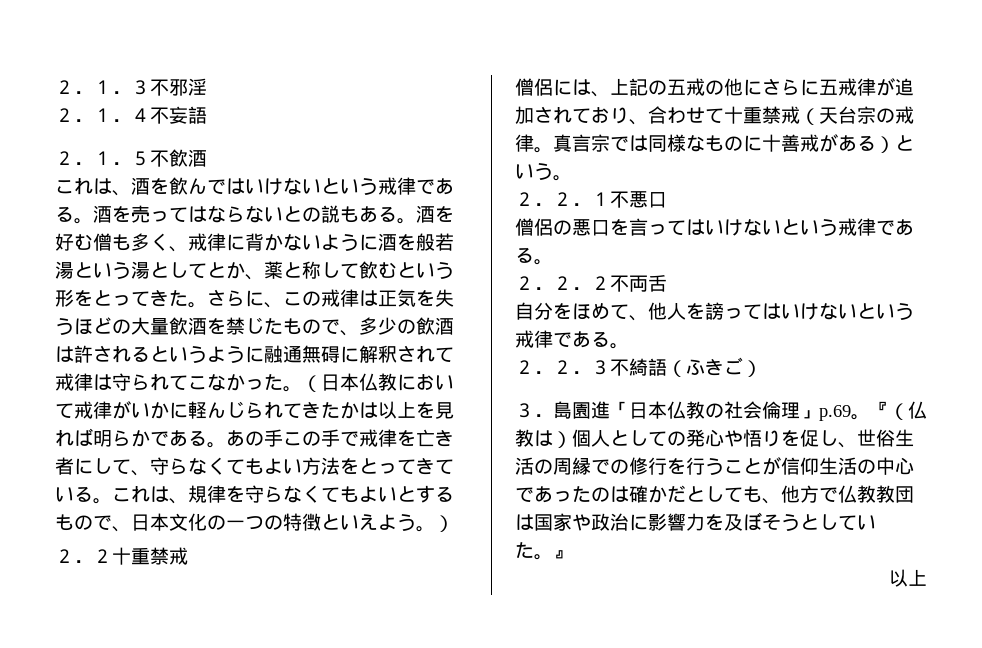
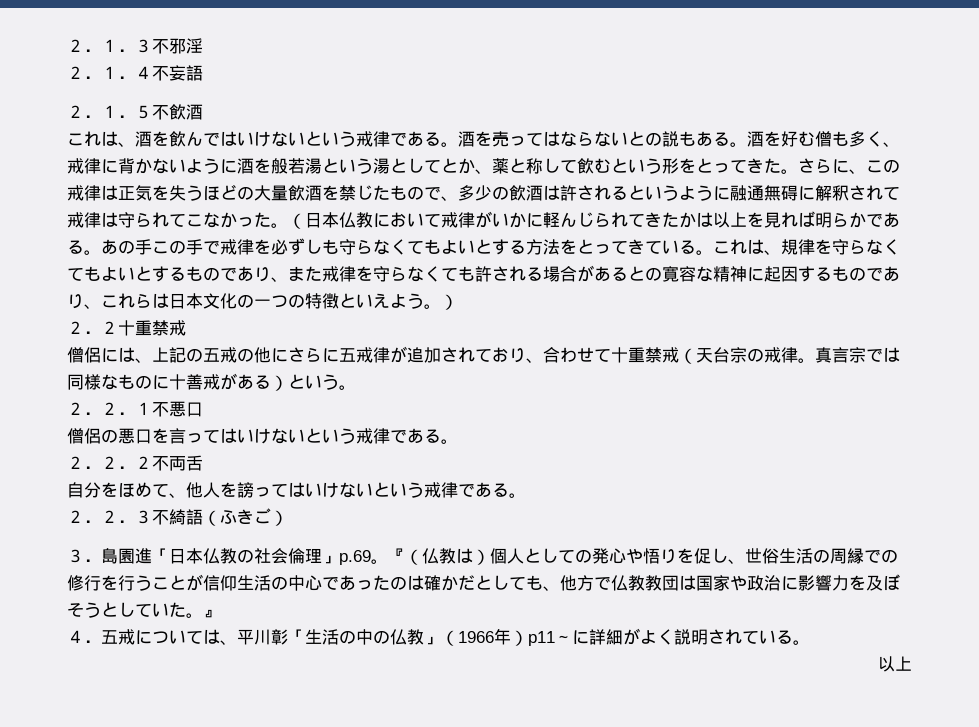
[416,429,454,447] [55,457,302,476] 亡き者にして、守らなくてもよい -> [271,238,526,255] 必ずしも守らなくてもよいとする
[112,526,131,532] 、 -> [237,265,900,282] [67,293,169,309] あり、また戒律を守らなくても許される場合があるとの寛容な精神に起因するものであり、これらは
(572, 554) none -> [67,628,810,646] // ４．五戒については、平川彰「生活の中の仏教」（1966年）p11～に詳細がよく説明されている。

